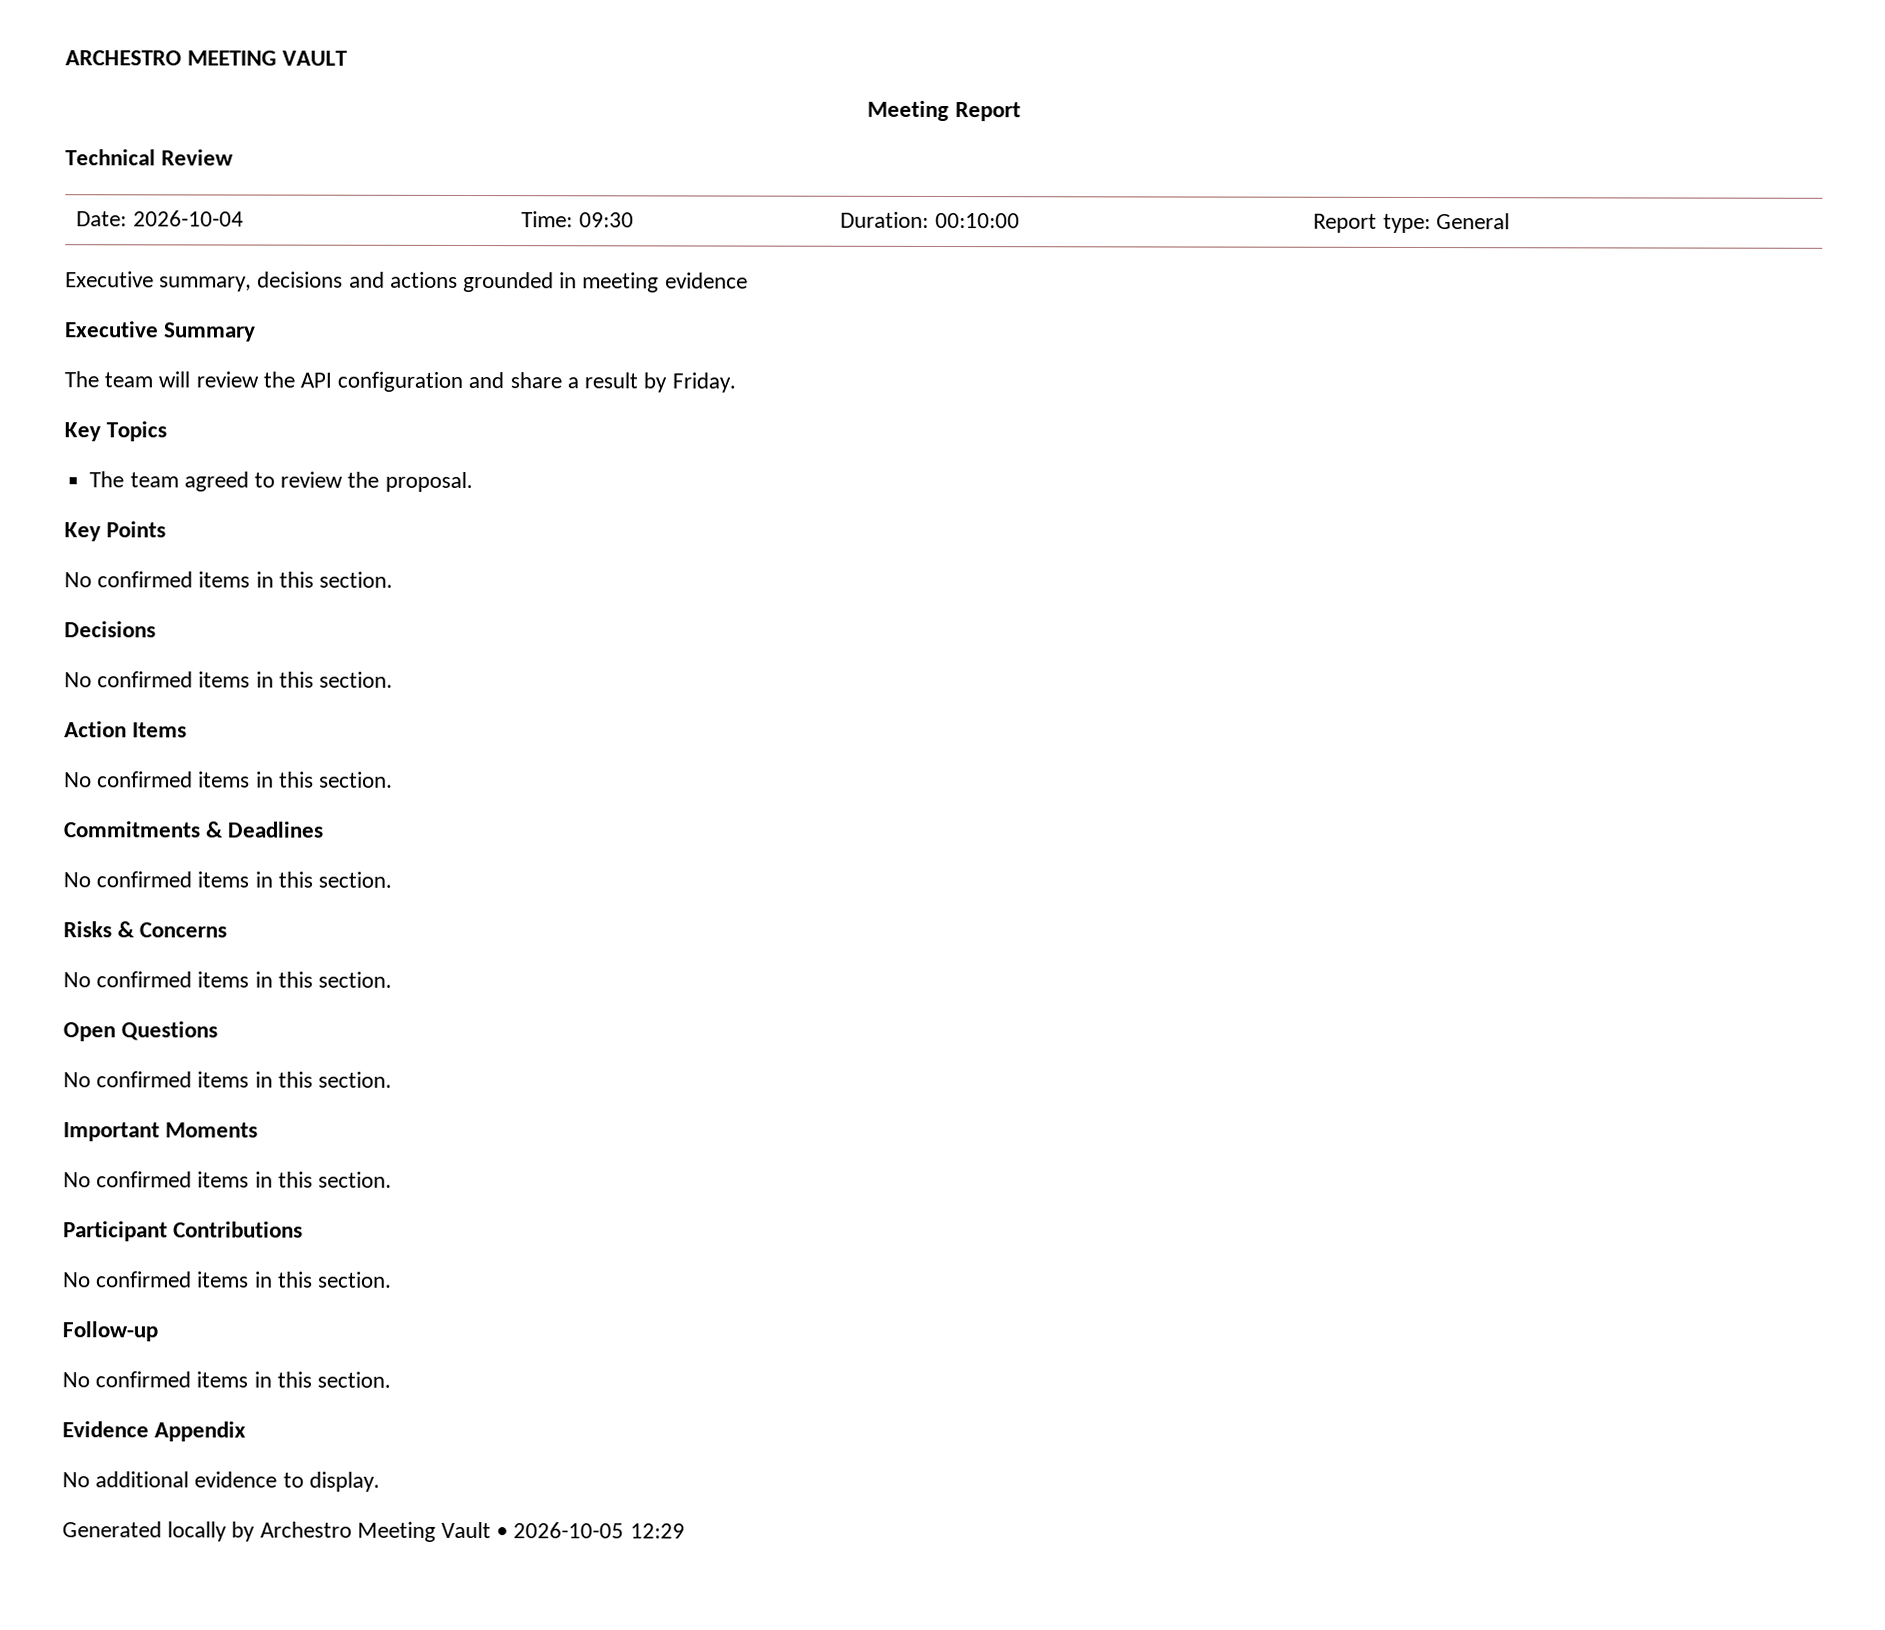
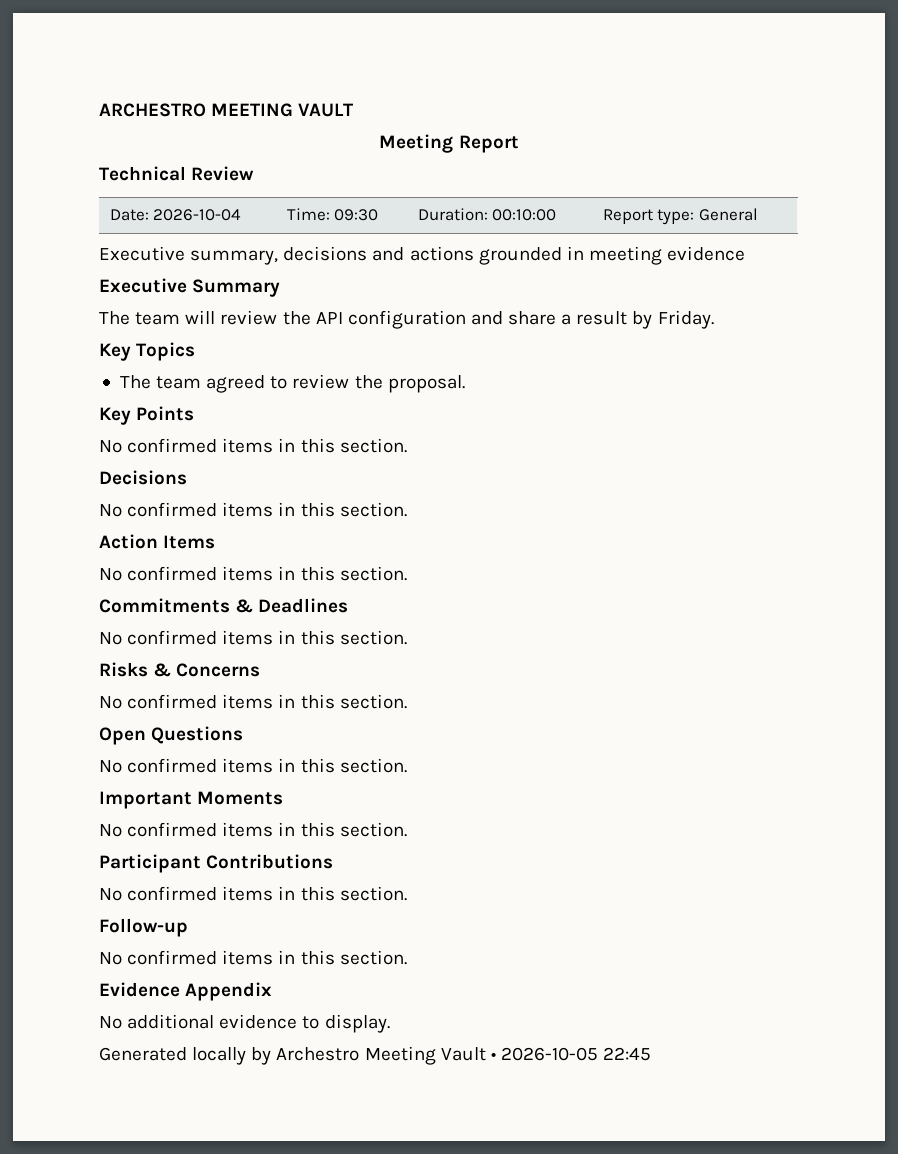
[629,1523,685,1539] 12:29 -> [603,1047,652,1061] 22:45

